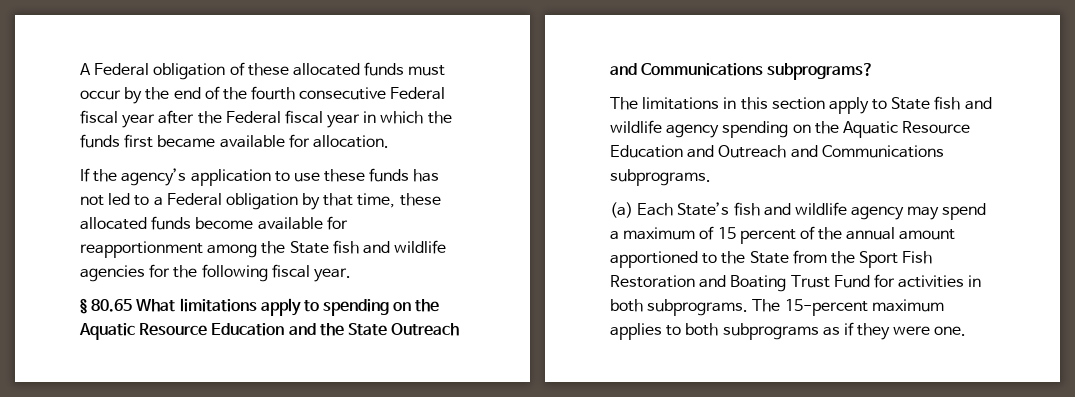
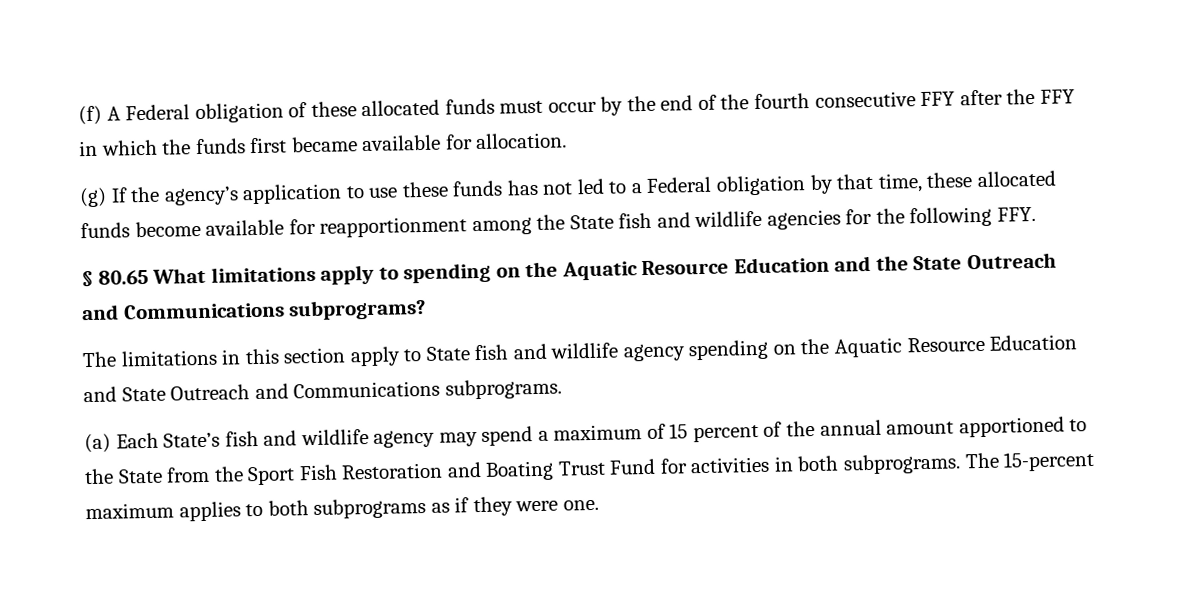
(80, 69) none -> [78,105,102,126] (f)
[390,87,446,100] [80,110,361,128] Federal fiscal year after the Federal fiscal year -> [920,88,1075,107] FFY after the FFY
(389, 141) none -> [79,187,107,208] (g)
[271,264,351,282] fiscal year. -> [997,206,1037,222] FFY.
(715, 151) none -> [121,386,166,402] State

